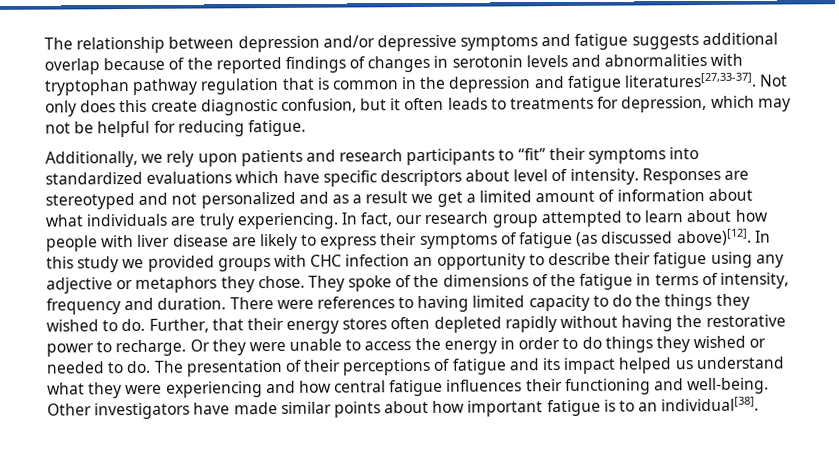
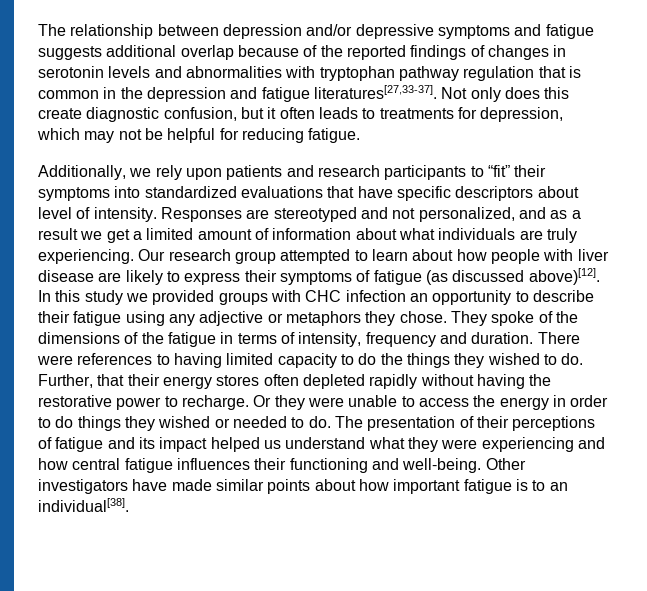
[235,170,280,184] which -> [327,186,355,198] that
[200,191,296,209] personalized -> [418,207,515,222] personalized,
[340,212,423,227] In fact, our -> [138,249,166,261] Our

